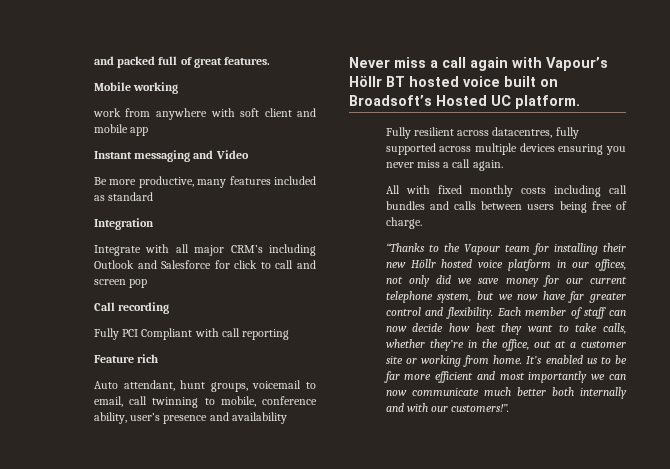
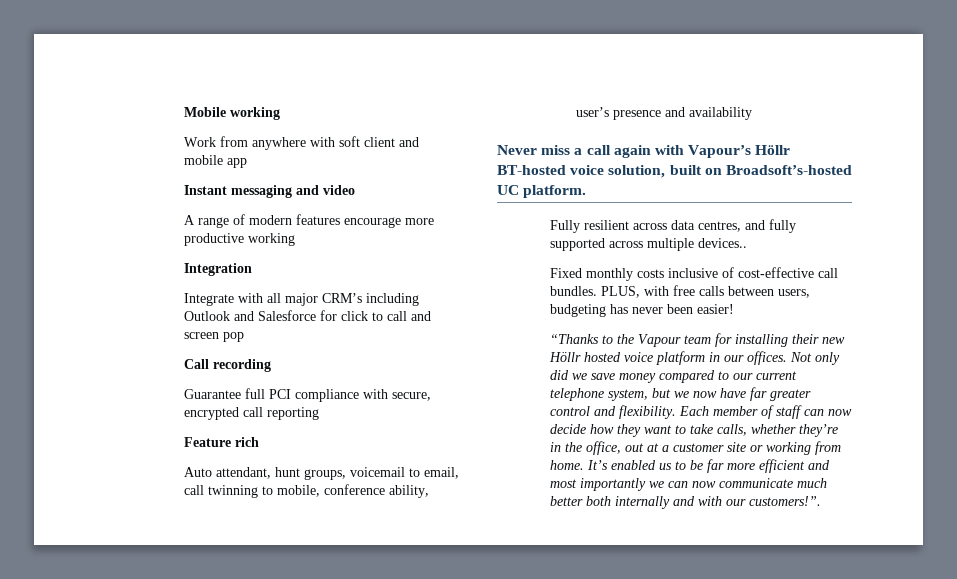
[93,56,271,68] and packed full of great features. // -> (184, 112) none
[92,108,121,117] work -> [184,137,217,147] Work
[215,150,249,159] [93,176,316,188] [93,192,154,201] Video // Be more productive, many features included as standard -> [323,185,356,195] [184,214,435,228] [184,233,296,246] video // A range of modern features encourage more productive working
[93,328,219,340] Fully PCI Compliant with -> [184,388,432,402] [184,407,240,420] Guarantee full PCI compliance with secure, encrypted
[386,76,558,87] [349,95,487,106] BT hosted voice built on Broadsoft’s Hosted -> [497,165,852,178] BT-hosted voice solution, built on Broadsoft’s-hosted
[492,127,553,138] datacentres, -> [670,220,765,232] data centres, and
[519,143,626,155] [385,159,503,171] [385,185,627,197] [385,201,627,213] [385,217,422,229] devices ensuring you never miss a call again. // All with fixed monthly costs including call bundles and calls between users being free of charge. -> [697,238,747,248] [549,267,838,281] [549,285,810,298] [549,304,734,317] devices.. // Fixed monthly costs inclusive of cost-effective call bundles. PLUS, with free calls between users, budgeting has never been easier!
[595,259,626,271] [385,276,403,284] offices, not -> [746,351,812,365] offices. Not
[542,275,559,287] for -> [658,370,729,383] compared to
[475,323,496,332] best -> (614, 429) none

